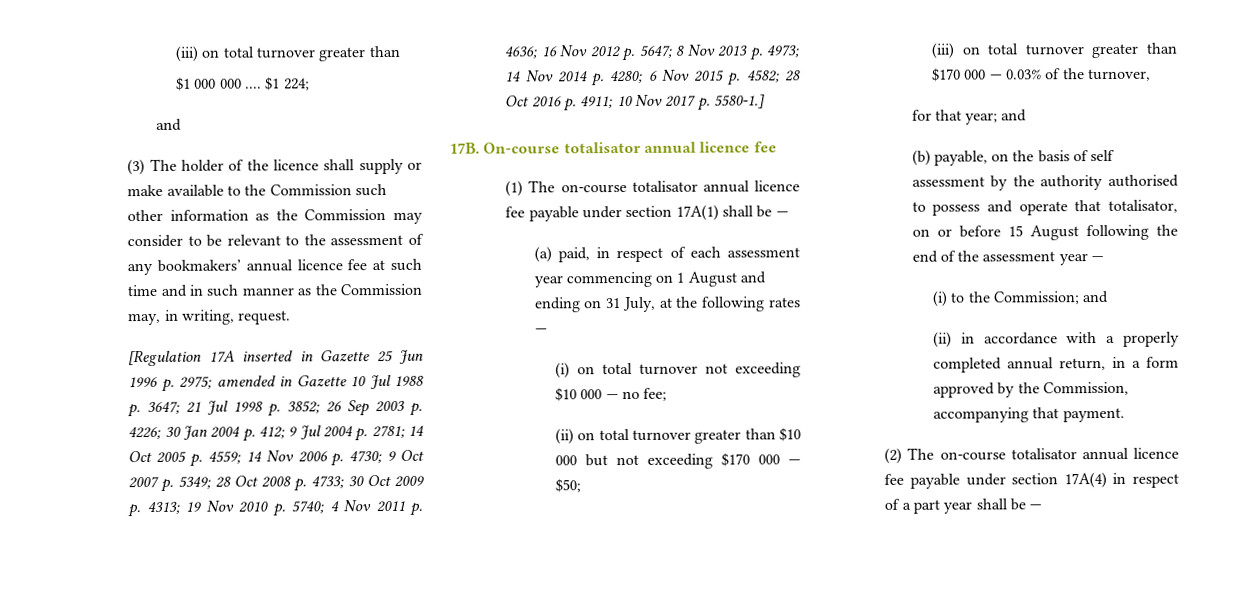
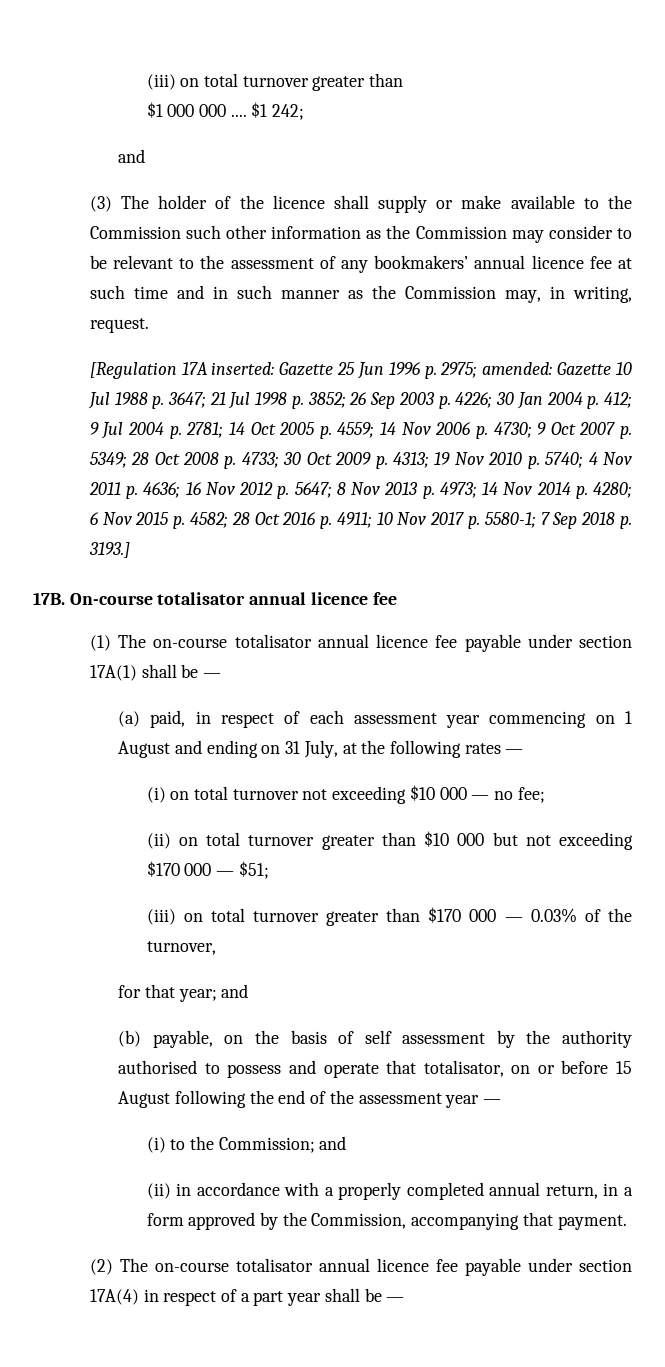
[283,78,310,91] 224; -> [272,104,305,120] 242;
[242,350,314,362] inserted in -> [211,362,275,375] inserted:
[216,375,294,387] amended in -> [482,362,553,375] amended:
[713,94,765,109] 5580-1.] -> [484,512,632,529] [88,542,130,558] 5580-1; 7 Sep 2018 p. 3193.]
[555,478,581,493] $50; -> [238,861,269,879] $51;

